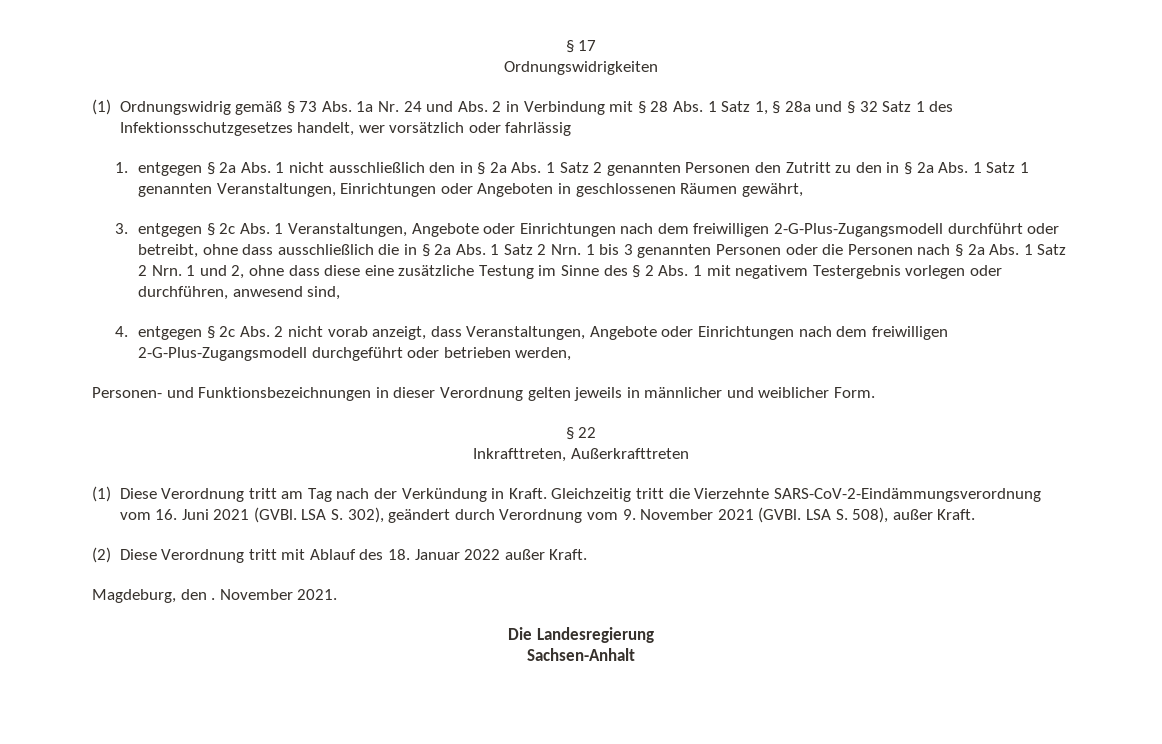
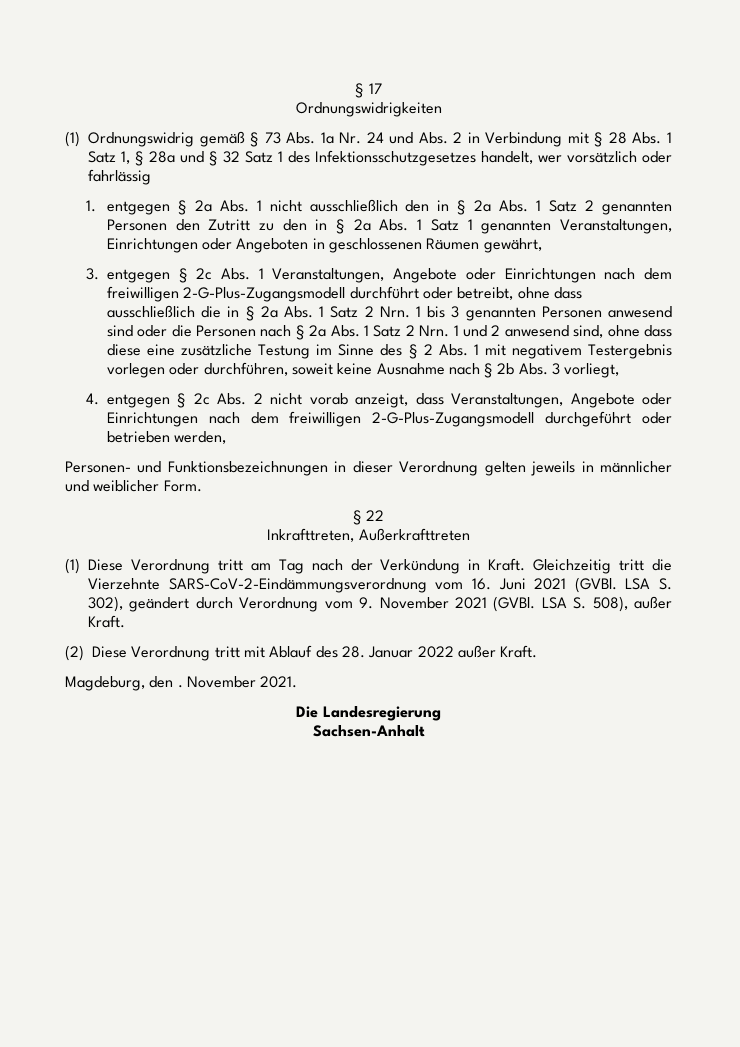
(782, 249) none -> [607,306,672,318] [106,325,133,337] anwesend sind
[231,265,245,279] 2, -> [491,325,604,338] 2 anwesend sind,
[232,286,341,300] anwesend sind, -> [291,363,620,378] soweit keine Ausnahme nach § 2b Abs. 3 vorliegt,
[388,549,411,560] 18. -> [341,646,365,658] 28.

